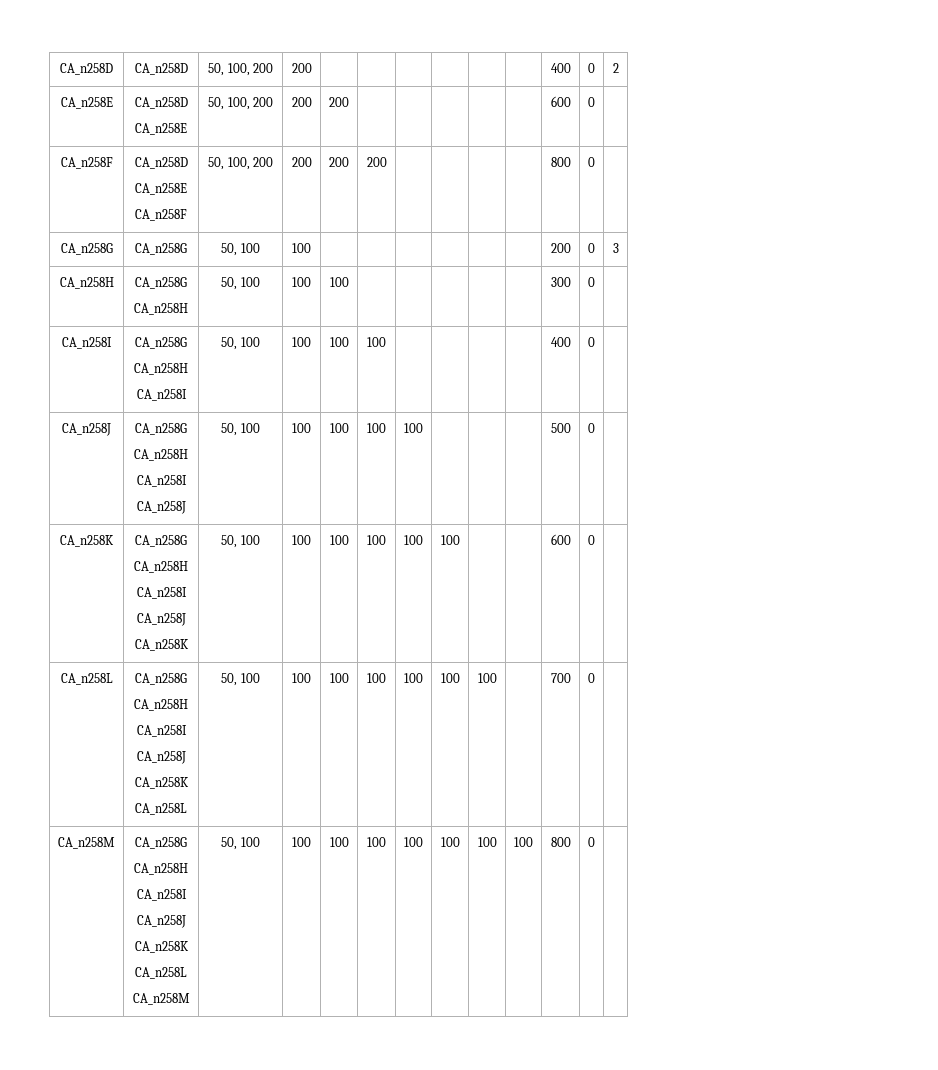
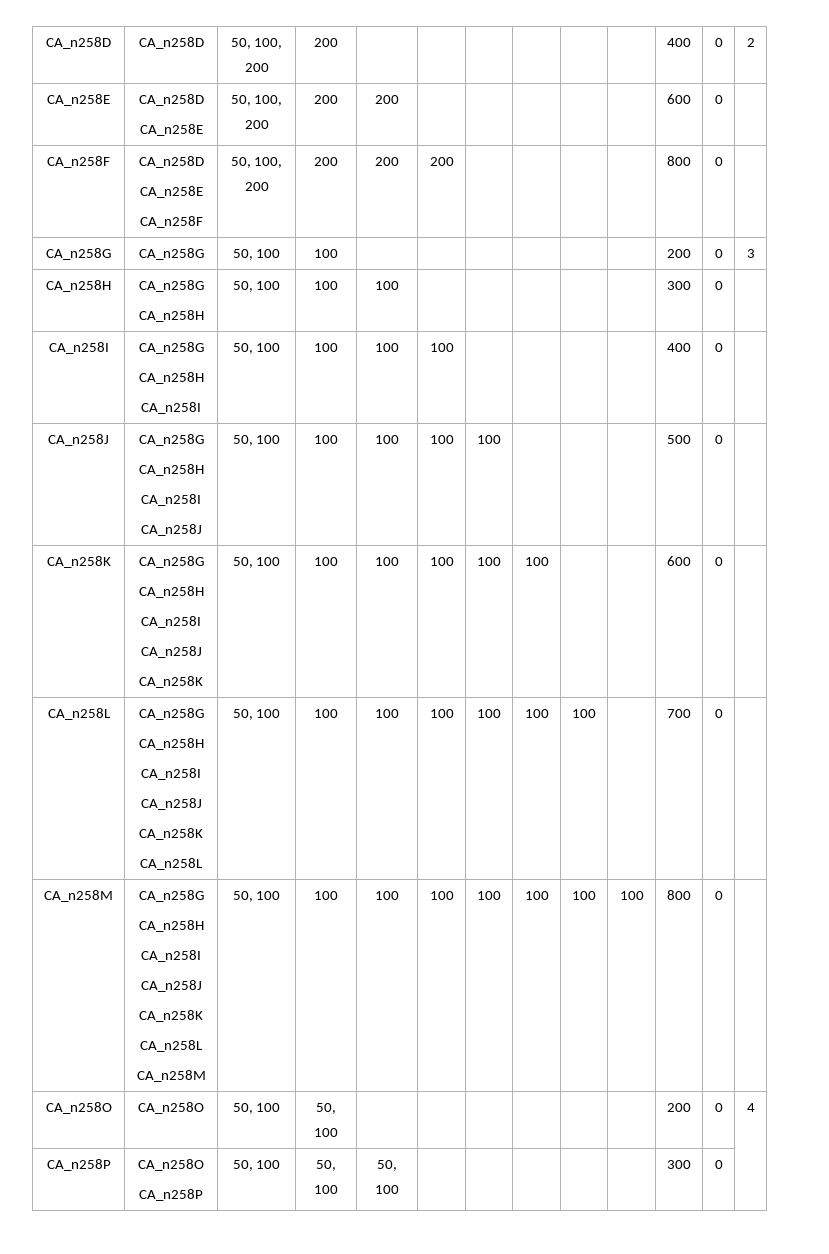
(595, 842) none -> [45,1102,112,1114] [138,1102,204,1114] [232,1103,281,1114] [316,1103,336,1114] [314,1128,338,1137] [667,1103,691,1112] [714,1103,723,1112] [746,1103,755,1112] [46,1159,111,1171] [138,1159,204,1171] [139,1189,203,1201] [232,1160,281,1171] [316,1160,336,1171] [314,1185,338,1194] [377,1160,397,1171] [375,1185,399,1194] [667,1160,691,1169] [714,1160,723,1169] // CA_n258O | CA_n258O | 50, 100 | 50, 100 | | | | | | | 200 | 0 | 4 // CA_n258P | CA_n258O // CA_n258P | 50, 100 | 50, 100 | 50, 100 | | | | | | 300 | 0 |

